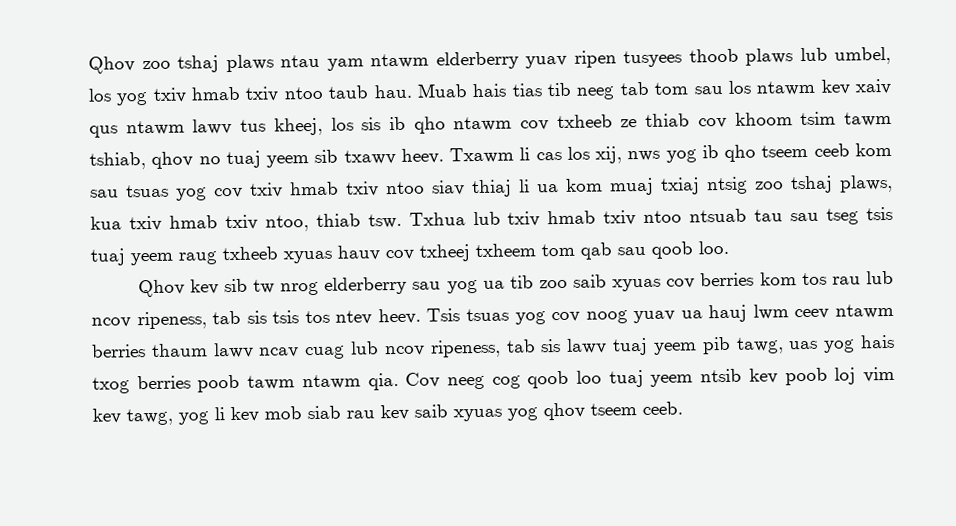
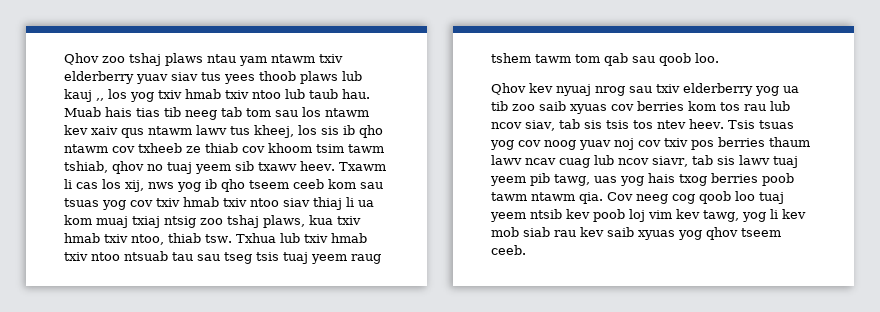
(429, 61) none -> [319,54,343,63] txiv
[573,50,682,68] ripen tusyees -> [171,72,255,84] siav tus yees
[834,46,891,65] umbel, -> [64,89,104,102] kauj ,,
(323, 93) none -> [285,89,305,99] lub
[222,243,536,264] txheeb xyuas hauv cov txheej txheem -> [491,53,571,63] tshem tawm
[223,276,442,296] sib tw nrog elderberry sau -> [556,83,753,96] nyuaj nrog sau txiv elderberry
[136,311,207,330] ripeness, -> [525,120,555,131] siav,
[680,303,894,323] ua hauj lwm ceev ntawm -> [614,138,714,150] noj cov txiv pos
[429,339,501,358] ripeness, -> [652,156,688,167] siavr,

